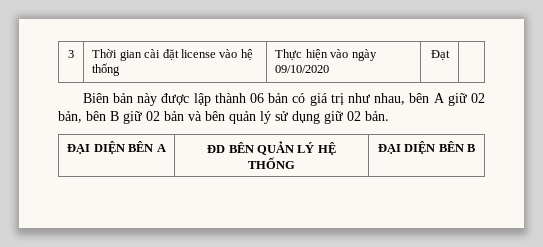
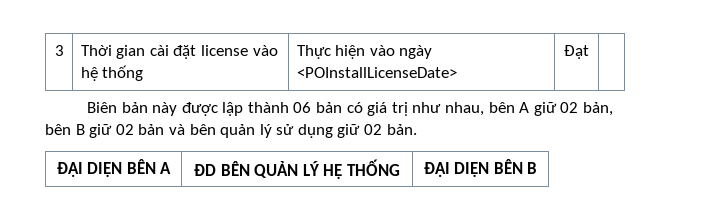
[275,65,330,73] 09/10/2020 -> [296,67,457,78] <POInstallLicenseDate>

